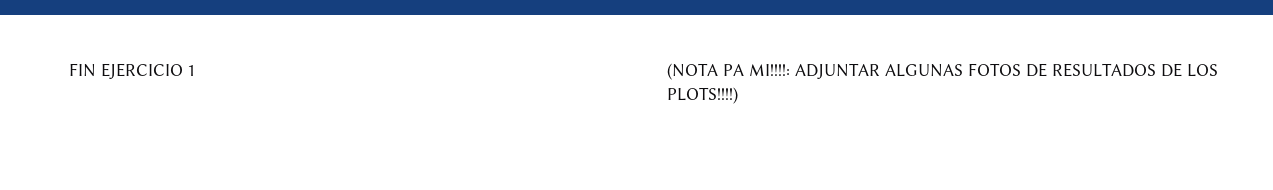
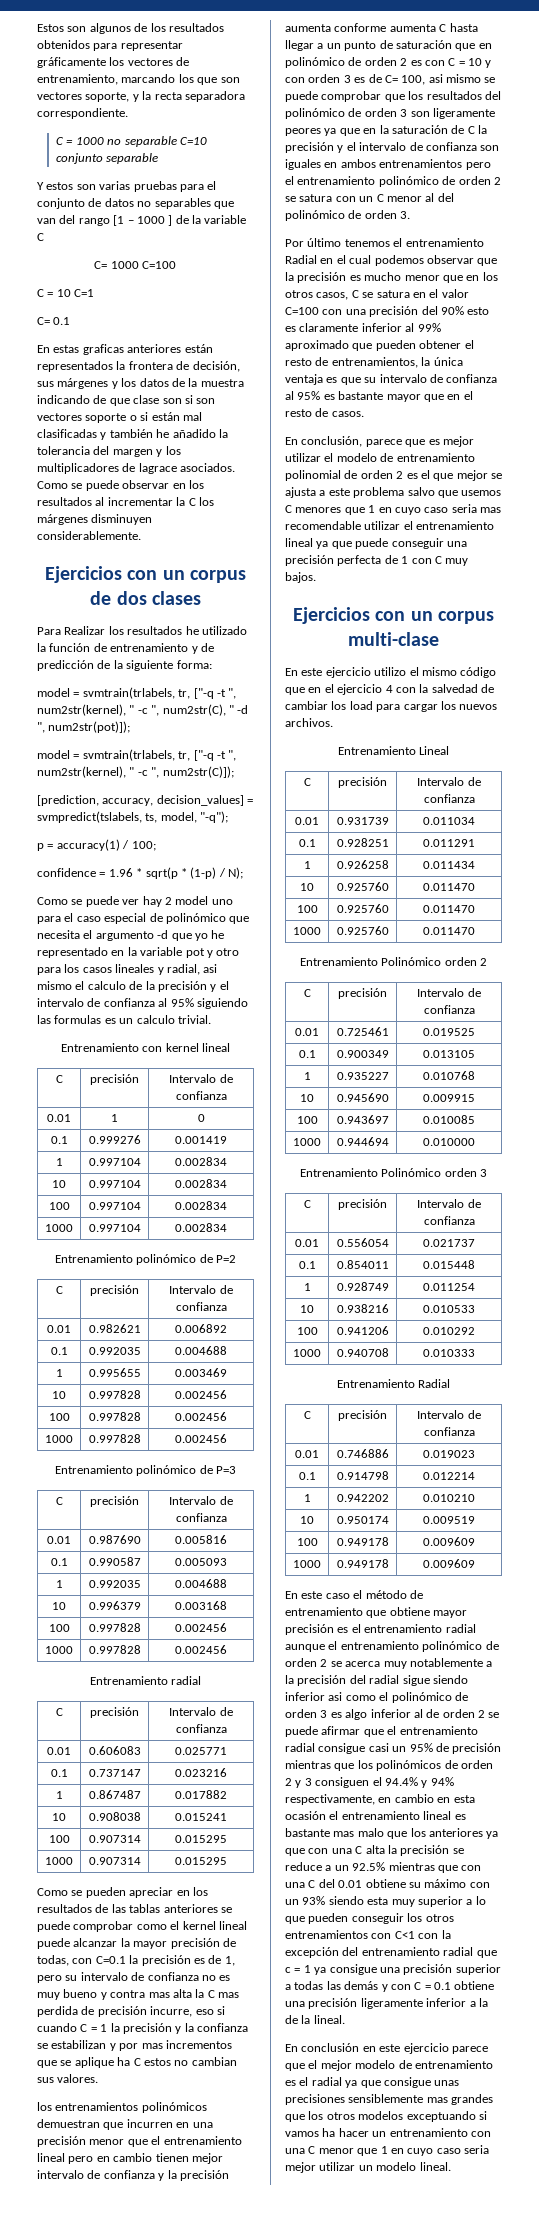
[69,63,196,79] [667,63,1218,80] [667,87,738,104] FIN EJERCICIO 1 // (NOTA PA MI!!!!: ADJUNTAR ALGUNAS FOTOS DE RESULTADOS DE LOS PLOTS!!!!) -> [37,23,224,34] [37,40,183,51] [37,57,190,68] [37,74,240,85] [37,91,245,102] [37,108,128,119] [56,136,207,147] [56,153,159,164] [37,181,217,192] [37,198,234,209] [37,215,247,226] [37,233,44,241] [94,261,176,269] [37,289,95,297] [37,317,71,325] [37,344,213,355] [37,361,240,372] [37,378,244,389] [37,395,216,406] [37,412,202,423] [37,429,228,440] [37,446,181,457] [37,463,236,474] [37,480,204,491] [37,497,214,506] [37,514,153,525] [37,531,141,540] [45,566,246,583] [90,591,201,605] [37,626,247,635] [37,643,214,654] [37,660,212,671] [37,687,237,699] [37,704,249,716] [37,721,131,733] [37,749,237,761] [37,766,234,778] [37,795,254,806] [37,811,229,823] [37,839,156,851] [37,867,243,879] [37,896,233,907] [37,913,250,924] [37,930,225,941] [37,947,240,958] [37,964,218,975] [37,981,229,992] [37,998,248,1009] [37,1015,211,1024] [60,1043,231,1052] [55,1075,63,1083] [90,1074,139,1085] [169,1074,233,1083] [175,1091,227,1100] [47,1114,71,1122] [111,1114,118,1122] [197,1114,205,1122] [50,1136,68,1144] [88,1135,141,1144] [175,1136,227,1144] [55,1158,63,1166] [88,1158,141,1166] [175,1157,227,1166] [52,1180,66,1188] [88,1180,141,1188] [175,1179,227,1188] [48,1202,70,1210] [88,1202,141,1210] [175,1201,227,1210] [45,1224,73,1232] [88,1224,141,1232] [175,1223,227,1232] [54,1254,237,1265] [55,1286,63,1294] [90,1285,139,1296] [169,1285,233,1294] [175,1302,227,1311] [47,1325,71,1333] [88,1324,141,1333] [175,1324,227,1333] [50,1347,68,1355] [88,1347,141,1355] [175,1346,227,1355] [55,1369,63,1377] [88,1368,141,1377] [175,1368,227,1377] [52,1391,66,1399] [88,1390,141,1399] [175,1390,227,1399] [48,1413,70,1421] [88,1412,141,1421] [175,1412,227,1421] [45,1435,73,1443] [88,1434,141,1443] [175,1434,227,1443] [54,1465,237,1476] [55,1497,63,1505] [90,1496,139,1507] [169,1496,233,1505] [175,1513,227,1522] [47,1536,71,1544] [88,1535,141,1544] [175,1535,227,1544] [50,1558,68,1566] [88,1557,141,1566] [175,1558,227,1566] [55,1580,63,1588] [88,1580,141,1588] [175,1579,227,1588] [52,1602,66,1610] [88,1601,141,1610] [175,1601,227,1610] [48,1624,70,1632] [88,1623,141,1632] [175,1623,227,1632] [45,1646,73,1654] [88,1645,141,1654] [175,1645,227,1654] [89,1676,202,1685] [55,1708,63,1716] [90,1707,139,1718] [169,1707,233,1716] [175,1724,227,1733] [47,1747,71,1755] [88,1746,141,1755] [175,1747,227,1755] [50,1769,68,1777] [88,1769,141,1777] [175,1768,227,1777] [55,1791,63,1799] [88,1790,141,1799] [175,1790,227,1799] [52,1813,66,1821] [88,1812,141,1821] [175,1813,227,1821] [48,1835,70,1843] [88,1835,141,1843] [175,1835,227,1843] [45,1857,73,1865] [88,1857,141,1865] [175,1857,227,1865] [37,1887,208,1898] [37,1904,232,1913] [37,1921,247,1932] [37,1938,236,1949] [37,1955,235,1966] [37,1972,231,1983] [37,1989,239,2000] [37,2006,225,2017] [37,2023,248,2034] [37,2040,232,2051] [37,2057,237,2068] [37,2074,99,2083] [37,2102,207,2113] [37,2119,213,2130] [37,2136,242,2147] [37,2153,223,2164] [37,2170,229,2181] [285,23,478,32] [285,40,492,51] [285,57,492,68] [285,74,496,85] [285,91,501,102] [285,108,495,119] [285,125,487,136] [285,142,500,153] [285,159,491,170] [285,176,501,187] [285,193,454,202] [285,210,411,221] [285,238,484,247] [285,255,498,266] [285,272,498,283] [285,289,469,300] [285,306,490,317] [285,323,441,332] [285,340,474,351] [285,357,463,368] [285,374,498,385] [285,391,473,402] [285,408,364,417] [285,436,474,447] [285,453,475,462] [285,470,502,481] [285,487,502,498] [285,504,501,515] [285,521,495,530] [285,538,467,549] [285,555,469,566] [285,572,316,583] [293,607,494,624] [348,632,439,646] [285,667,497,678] [285,684,494,695] [285,701,498,712] [285,718,333,727] [337,746,450,755] [303,778,311,786] [338,777,387,788] [417,777,481,786] [423,794,475,803] [295,817,319,825] [336,817,389,825] [423,817,475,825] [298,839,316,847] [336,838,389,847] [423,839,475,847] [303,861,311,869] [336,860,389,869] [423,861,475,869] [300,883,314,891] [336,882,389,891] [423,883,475,891] [296,905,318,913] [336,904,389,913] [423,905,475,913] [293,927,321,935] [336,926,389,935] [423,927,475,935] [299,957,488,966] [303,989,311,997] [338,988,387,999] [417,988,481,997] [423,1005,475,1014] [295,1028,319,1036] [336,1027,389,1036] [423,1028,475,1036] [298,1050,316,1058] [336,1050,389,1058] [423,1050,475,1058] [303,1072,311,1080] [336,1072,389,1080] [423,1071,475,1080] [300,1094,314,1102] [336,1093,389,1102] [423,1094,475,1102] [296,1116,318,1124] [336,1115,389,1124] [423,1115,475,1124] [293,1138,321,1146] [336,1137,389,1146] [423,1138,475,1146] [299,1168,488,1177] [303,1200,311,1208] [338,1199,387,1210] [417,1199,481,1208] [423,1216,475,1225] [295,1239,319,1247] [336,1238,389,1247] [423,1239,475,1247] [298,1261,316,1269] [336,1260,389,1269] [423,1260,475,1269] [303,1283,311,1291] [336,1282,389,1291] [423,1283,475,1291] [300,1305,314,1313] [336,1304,389,1313] [423,1305,475,1313] [296,1327,318,1335] [336,1326,389,1335] [423,1327,475,1335] [293,1349,321,1357] [336,1348,389,1357] [423,1349,475,1357] [336,1379,451,1388] [303,1411,311,1419] [338,1410,387,1421] [417,1410,481,1419] [423,1427,475,1436] [295,1450,319,1458] [336,1449,389,1458] [423,1450,475,1458] [298,1472,316,1480] [336,1471,389,1480] [423,1472,475,1480] [303,1494,311,1502] [336,1494,389,1502] [423,1494,475,1502] [300,1516,314,1524] [336,1516,389,1524] [423,1516,475,1524] [296,1538,318,1546] [336,1537,389,1546] [423,1537,475,1546] [293,1560,321,1568] [336,1559,389,1568] [423,1559,475,1568] [285,1590,423,1599] [285,1607,468,1618] [285,1624,476,1635] [285,1641,499,1652] [285,1658,493,1669] [285,1675,468,1686] [285,1692,468,1703] [285,1709,500,1720] [285,1726,478,1737] [285,1743,502,1754] [285,1760,493,1771] [285,1777,454,1788] [285,1794,475,1805] [285,1811,466,1820] [285,1828,499,1839] [285,1845,464,1856] [285,1862,482,1873] [285,1879,490,1888] [285,1896,486,1907] [285,1913,454,1924] [285,1930,451,1939] [285,1947,497,1958] [285,1964,501,1975] [285,1981,495,1992] [285,1998,488,2009] [285,2015,345,2024] [285,2043,488,2054] [285,2060,493,2071] [285,2077,460,2088] [285,2094,494,2105] [285,2111,487,2122] [285,2128,491,2137] [285,2145,489,2156] [285,2162,451,2173] Estos son algunos de los resultados obtenidos para representar gráficamente los vectores de entrenamiento, marcando los que son vectores soporte, y la recta separadora correspondiente. // C = 1000 no separable C=10 conjunto separable // Y estos son varias pruebas para el conjunto de datos no separables que van del rango [1 – 1000 ] de la variable C // C= 1000 C=100 // C = 10 C=1 // C= 0.1 // En estas graficas anteriores están representados la frontera de decisión, sus márgenes y los datos de la muestra indicando de que clase son si son vectores soporte o si están mal clasificadas y también he añadido la tolerancia del margen y los multiplicadores de lagrace asociados. Como se puede observar en los resultados al incrementar la C los márgenes disminuyen considerablemente. // Ejercicios con un corpus de dos clases // Para Realizar los resultados he utilizado la función de entrenamiento y de predicción de la siguiente forma: // model = svmtrain(trlabels, tr, ["-q -t ", num2str(kernel), " -c ", num2str(C), " -d ", num2str(pot)]); // model = svmtrain(trlabels, tr, ["-q -t ", num2str(kernel), " -c ", num2str(C)]); // [prediction, accuracy, decision_values] = svmpredict(tslabels, ts, model, "-q"); // p = accuracy(1) / 100; // confidence = 1.96 * sqrt(p * (1-p) / N); // Como se puede ver hay 2 model uno para el caso especial de polinómico que necesita el argumento -d que yo he representado en la variable pot y otro para los casos lineales y radial, asi mismo el calculo de la precisión y el intervalo de confianza al 95% siguiendo las formulas es un calculo trivial. // Entrenamiento con kernel lineal // C | precisión | Intervalo de confianza // 0.01 | 1 | 0 // 0.1 | 0.999276 | 0.001419 // 1 | 0.997104 | 0.002834 // 10 | 0.997104 | 0.002834 // 100 | 0.997104 | 0.002834 // 1000 | 0.997104 | 0.002834 // Entrenamiento polinómico de P=2 // C | precisión | Intervalo de confianza // 0.01 | 0.982621 | 0.006892 // 0.1 | 0.992035 | 0.004688 // 1 | 0.995655 | 0.003469 // 10 | 0.997828 | 0.002456 // 100 | 0.997828 | 0.002456 // 1000 | 0.997828 | 0.002456 // Entrenamiento polinómico de P=3 // C | precisión | Intervalo de confianza // 0.01 | 0.987690 | 0.005816 // 0.1 | 0.990587 | 0.005093 // 1 | 0.992035 | 0.004688 // 10 | 0.996379 | 0.003168 // 100 | 0.997828 | 0.002456 // 1000 | 0.997828 | 0.002456 // Entrenamiento radial // C | precisión | Intervalo de confianza // 0.01 | 0.606083 | 0.025771 // 0.1 | 0.737147 | 0.023216 // 1 | 0.867487 | 0.017882 // 10 | 0.908038 | 0.015241 // 100 | 0.907314 | 0.015295 // 1000 | 0.907314 | 0.015295 // Como se pueden apreciar en los resultados de las tablas anteriores se puede comprobar como el kernel lineal puede alcanzar la mayor precisión de todas, con C=0.1 la precisión es de 1, pero su intervalo de confianza no es muy bueno y contra mas alta la C mas perdida de precisión incurre, eso si cuando C = 1 la precisión y la confianza se estabilizan y por mas incrementos que se aplique ha C estos no cambian sus valores. // los entrenamientos polinómicos demuestran que incurren en una precisión menor que el entrenamiento lineal pero en cambio tienen mejor intervalo de confianza y la precisión aumenta conforme aumenta C hasta llegar a un punto de saturación que en polinómico de orden 2 es con C = 10 y con orden 3 es de C= 100, asi mismo se puede comprobar que los resultados del polinómico de orden 3 son ligeramente peores ya que en la saturación de C la precisión y el intervalo de confianza son iguales en ambos entrenamientos pero el entrenamiento polinómico de orden 2 se satura con un C menor al del polinómico de orden 3. // Por último tenemos el entrenamiento Radial en el cual podemos observar que la precisión es mucho menor que en los otros casos, C se satura en el valor C=100 con una precisión del 90% esto es claramente inferior al 99% aproximado que pueden obtener el resto de entrenamientos, la única ventaja es que su intervalo de confianza al 95% es bastante mayor que en el resto de casos. // En conclusión, parece que es mejor utilizar el modelo de entrenamiento polinomial de orden 2 es el que mejor se ajusta a este problema salvo que usemos C menores que 1 en cuyo caso seria mas recomendable utilizar el entrenamiento lineal ya que puede conseguir una precisión perfecta de 1 con C muy bajos. // Ejercicios con un corpus multi-clase // En este ejercicio utilizo el mismo código que en el ejercicio 4 con la salvedad de cambiar los load para cargar los nuevos archivos. // Entrenamiento Lineal // C | precisión | Intervalo de confianza // 0.01 | 0.931739 | 0.011034 // 0.1 | 0.928251 | 0.011291 // 1 | 0.926258 | 0.011434 // 10 | 0.925760 | 0.011470 // 100 | 0.925760 | 0.011470 // 1000 | 0.925760 | 0.011470 // Entrenamiento Polinómico orden 2 // C | precisión | Intervalo de confianza // 0.01 | 0.725461 | 0.019525 // 0.1 | 0.900349 | 0.013105 // 1 | 0.935227 | 0.010768 // 10 | 0.945690 | 0.009915 // 100 | 0.943697 | 0.010085 // 1000 | 0.944694 | 0.010000 // Entrenamiento Polinómico orden 3 // C | precisión | Intervalo de confianza // 0.01 | 0.556054 | 0.021737 // 0.1 | 0.854011 | 0.015448 // 1 | 0.928749 | 0.011254 // 10 | 0.938216 | 0.010533 // 100 | 0.941206 | 0.010292 // 1000 | 0.940708 | 0.010333 // Entrenamiento Radial // C | precisión | Intervalo de confianza // 0.01 | 0.746886 | 0.019023 // 0.1 | 0.914798 | 0.012214 // 1 | 0.942202 | 0.010210 // 10 | 0.950174 | 0.009519 // 100 | 0.949178 | 0.009609 // 1000 | 0.949178 | 0.009609 // En este caso el método de entrenamiento que obtiene mayor precisión es el entrenamiento radial aunque el entrenamiento polinómico de orden 2 se acerca muy notablemente a la precisión del radial sigue siendo inferior asi como el polinómico de orden 3 es algo inferior al de orden 2 se puede afirmar que el entrenamiento radial consigue casi un 95% de precisión mientras que los polinómicos de orden 2 y 3 consiguen el 94.4% y 94% respectivamente, en cambio en esta ocasión el entrenamiento lineal es bastante mas malo que los anteriores ya que con una C alta la precisión se reduce a un 92.5% mientras que con una C del 0.01 obtiene su máximo con un 93% siendo esta muy superior a lo que pueden conseguir los otros entrenamientos con C<1 con la excepción del entrenamiento radial que c = 1 ya consigue una precisión superior a todas las demás y con C = 0.1 obtiene una precisión ligeramente inferior a la de la lineal. // En conclusión en este ejercicio parece que el mejor modelo de entrenamiento es el radial ya que consigue unas precisiones sensiblemente mas grandes que los otros modelos exceptuando si vamos ha hacer un entrenamiento con una C menor que 1 en cuyo caso seria mejor utilizar un modelo lineal.

